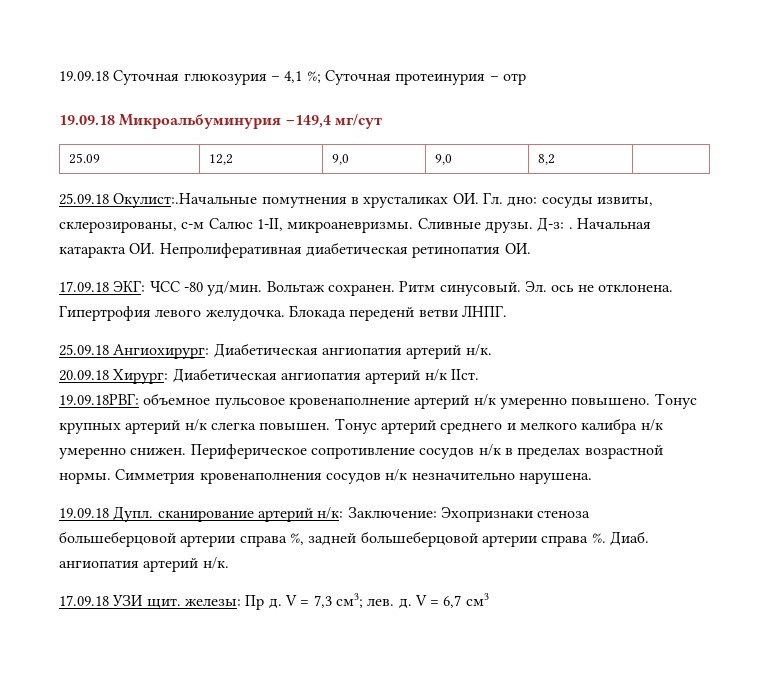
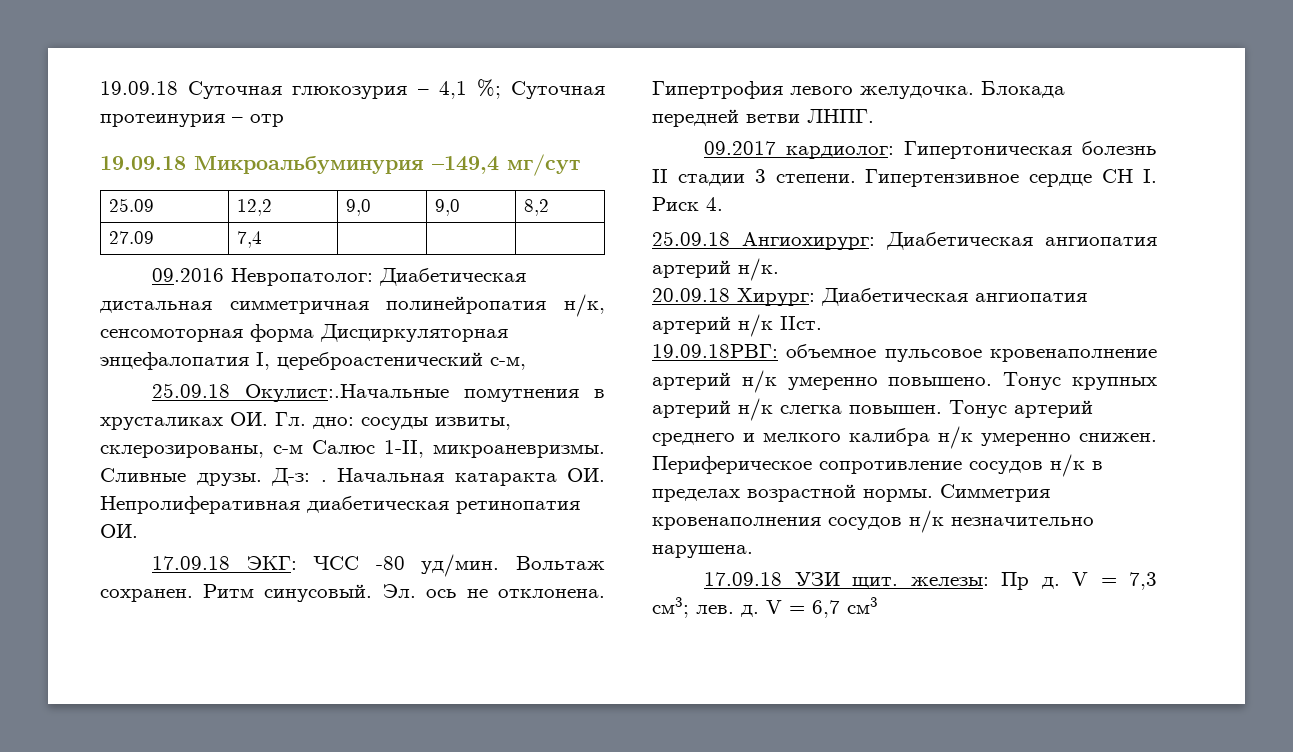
(556, 159) | -> [109,231,155,244] [237,231,263,248] [152,268,527,286] [100,294,605,317] [100,324,508,342] [100,352,526,370] // 27.09 | 7,4 | | | // 09.2016 Невропатолог: Диабетическая дистальная симметричная полинейропатия н/к, сенсомоторная форма Дисциркуляторная энцефалопатия I, цереброастенический с-м,
[349,307,415,321] переденй -> [652,109,739,127] передней
(507, 311) none -> [704,141,1157,159] [652,169,1157,187] [652,197,723,211] // 09.2017 кардиолог: Гипертоническая болезнь II стадии 3 степени. Гипертензивное сердце СН I. Риск 4.
[59,506,591,522] [59,531,649,547] [59,557,229,572] // 19.09.18 Дупл. сканирование артерий н/к: Заключение: Эхопризнаки стеноза большеберцовой артерии справа %, задней большеберцовой артерии справа %. Диаб. ангиопатия артерий н/к. -> (753, 551) none

